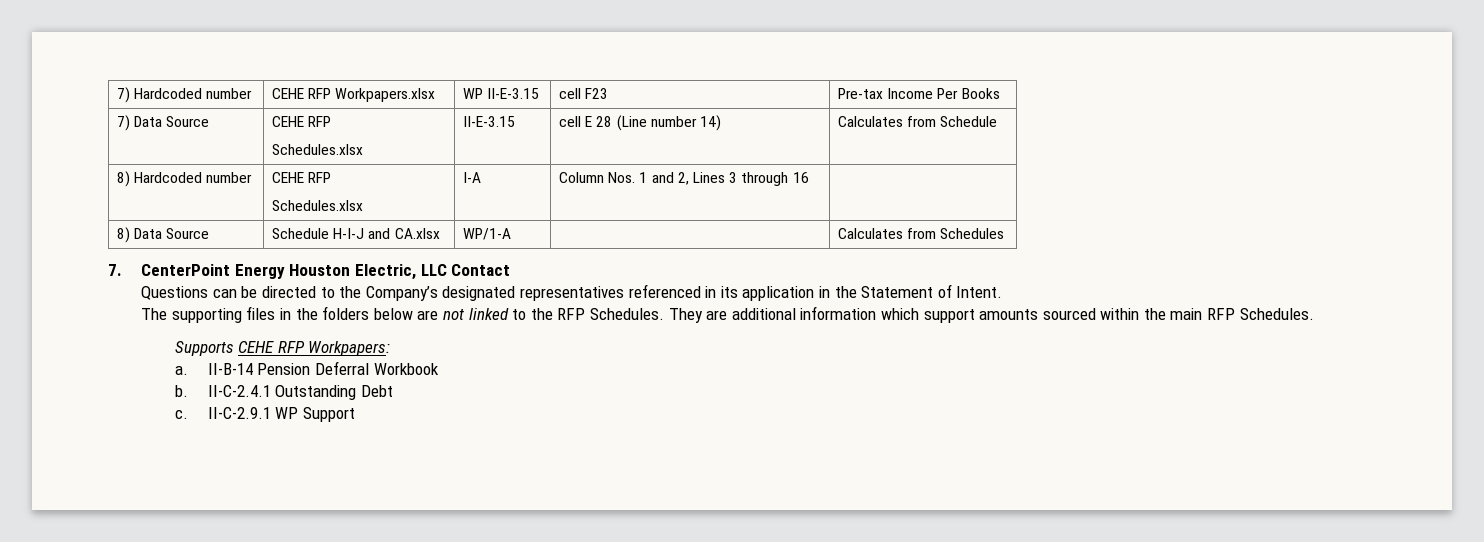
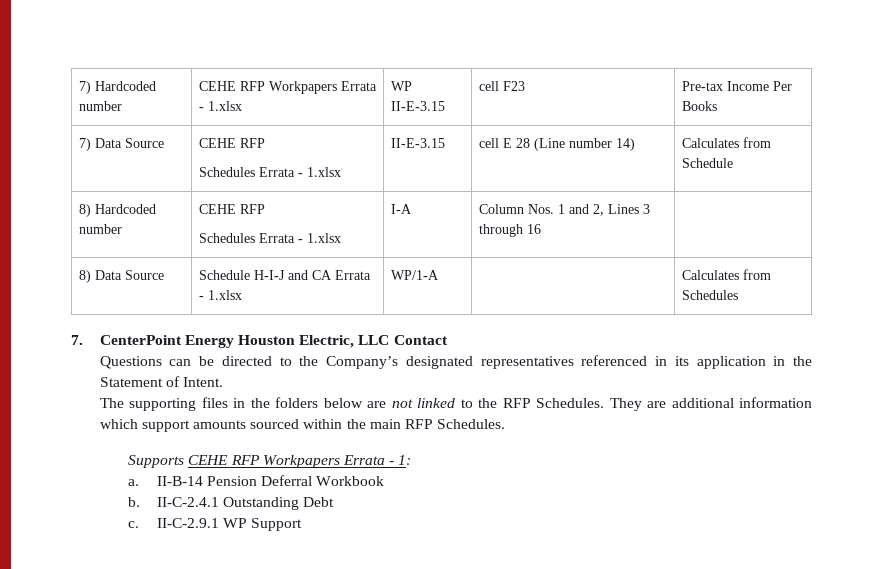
[335,88,436,102] Workpapers.xlsx -> [268,81,377,94] [198,101,242,111] Workpapers Errata - 1.xlsx
[272,144,364,155] Schedules.xlsx -> [198,167,341,177] Schedules Errata - 1.xlsx
[272,200,364,211] Schedules.xlsx -> [198,233,341,243] Schedules Errata - 1.xlsx
[394,228,440,239] CA.xlsx -> [311,270,371,280] [198,290,242,300] CA Errata - 1.xlsx
[308,341,391,356] Workpapers: -> [262,455,412,468] Workpapers Errata - 1:

